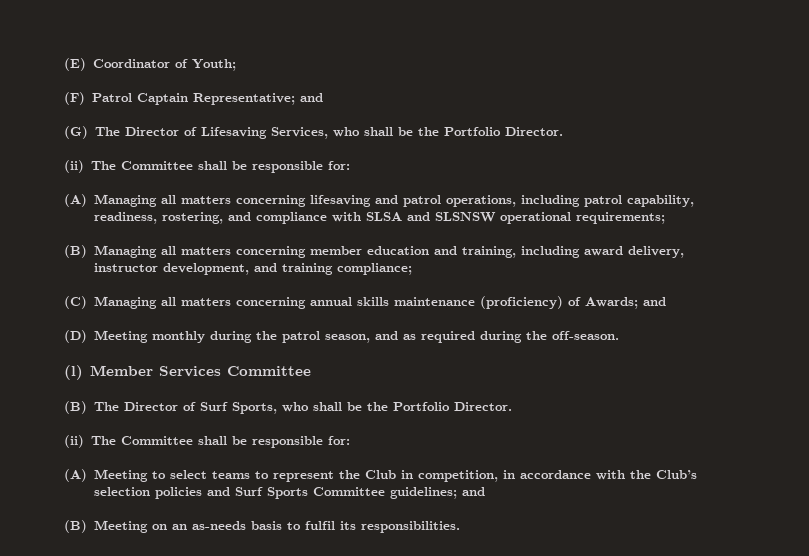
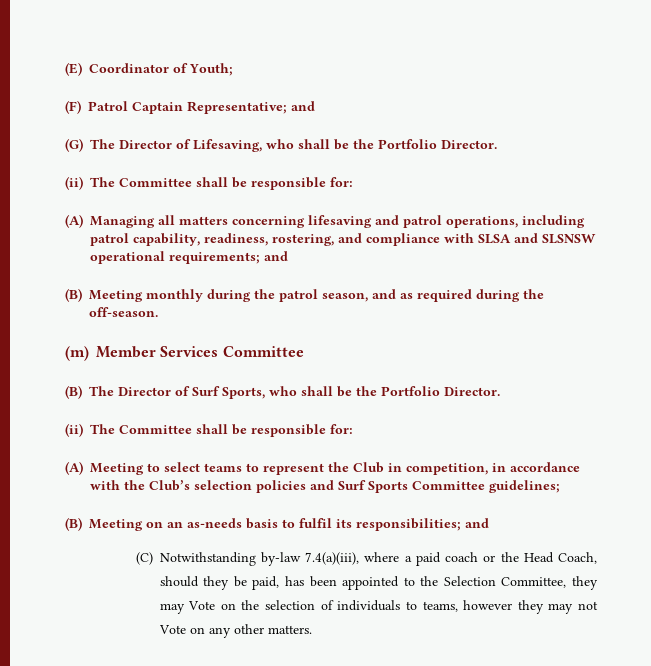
[200,127,328,139] Lifesaving Services, -> [193,139,262,152] Lifesaving,
[64,245,684,258] [93,263,412,275] [64,296,666,309] [64,330,87,343] // (B) Managing all matters concerning member education and training, including award delivery, instructor development, and training compliance; // (C) Managing all matters concerning annual skills maintenance (proficiency) of Awards; and // (D) -> [264,251,288,261] [65,288,82,302] and // (B)
[64,365,83,380] (l) -> [65,346,89,361] (m)
[461,487,485,496] and -> (560, 486) none
[360,521,460,533] responsibilities. -> [356,518,489,531] [135,552,598,566] [159,576,598,590] [159,600,598,614] [158,624,312,638] responsibilities; and // (C) Notwithstanding by-law 7.4(a)(iii), where a paid coach or the Head Coach, should they be paid, has been appointed to the Selection Committee, they may Vote on the selection of individuals to teams, however they may not Vote on any other matters.

